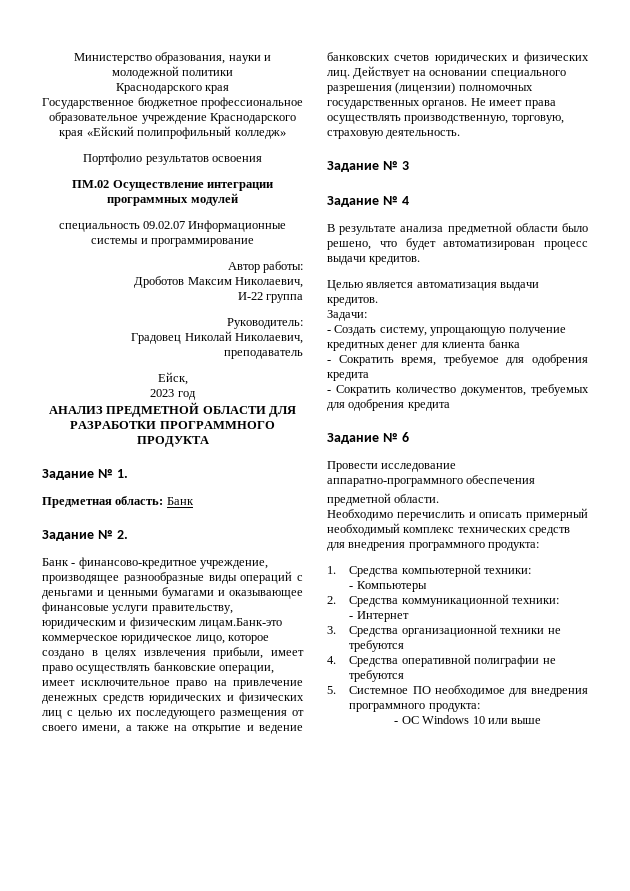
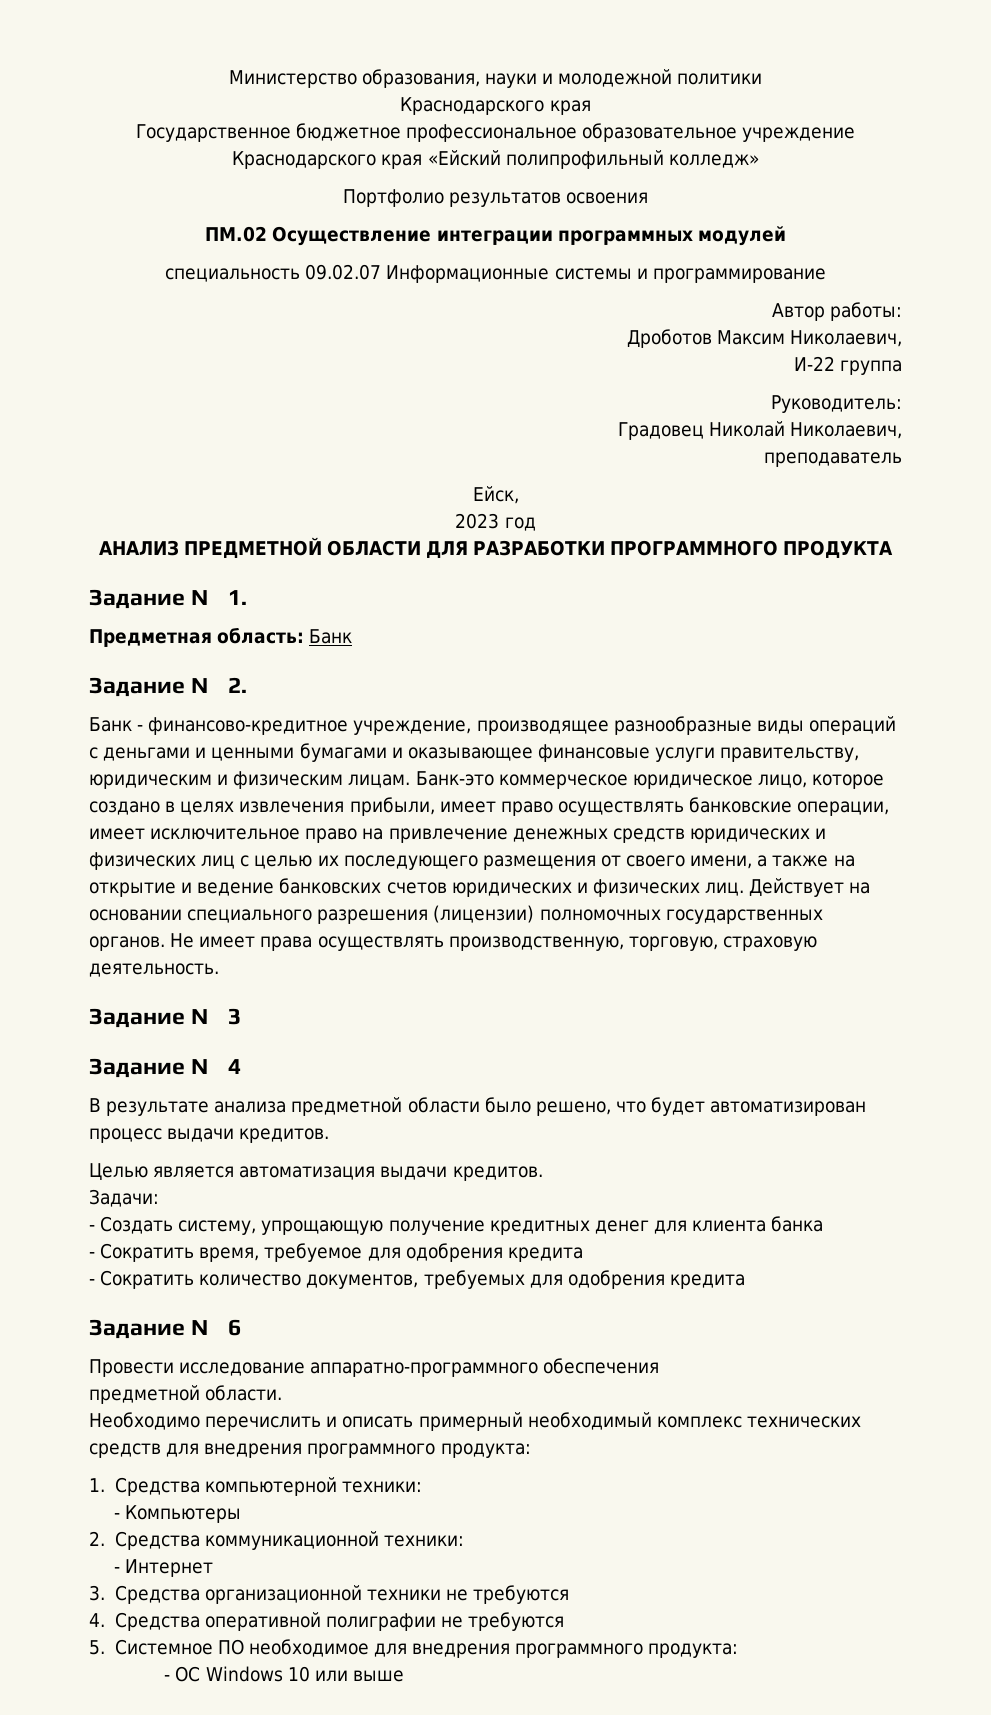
[199,618,283,629] лицам.Банк-это -> [348,771,494,788] лицам. Банк-это

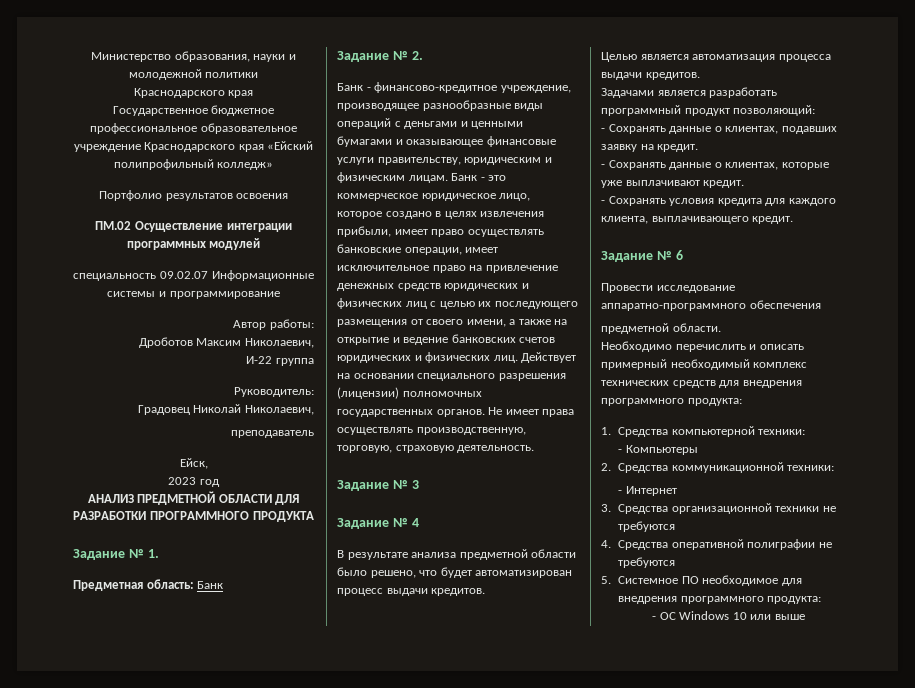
[415,771,494,786] Банк-это -> [451,173,507,181] Банк - это
[380,1166,543,1181] [89,1189,159,1207] [89,1216,824,1235] [89,1243,583,1262] [89,1270,745,1289] выдачи кредитов. // Задачи: // - Создать систему, упрощающую получение кредитных денег для клиента банка // - Сократить время, требуемое для одобрения кредита // - Сократить количество документов, требуемых для одобрения кредита -> [778,54,831,62] [601,72,700,80] [601,87,778,98] [601,105,816,116] [601,124,837,134] [601,144,699,152] [601,160,829,170] [601,180,745,188] [601,196,836,206] [601,216,794,224] процесса выдачи кредитов. // Задачами является разработать программный продукт позволяющий: // - Сохранять данные о клиентах, подавших заявку на кредит. // - Сохранять данные о клиентах, которые уже выплачивают кредит. // - Сохранять условия кредита для каждого клиента, выплачивающего кредит.

